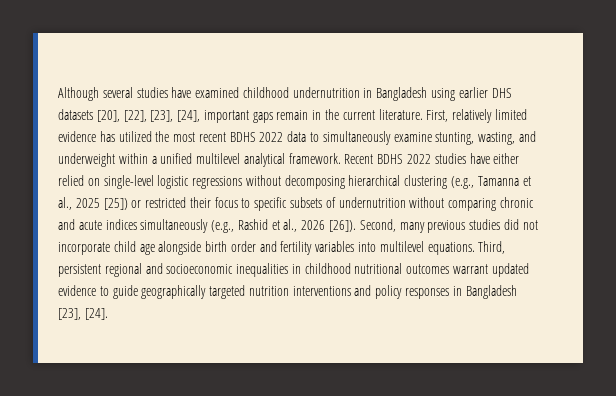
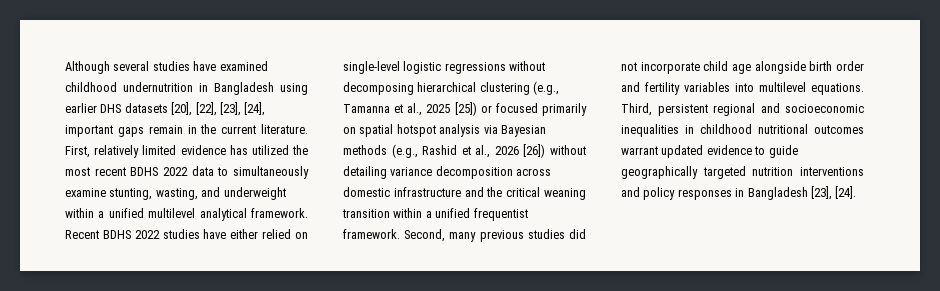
[145,197,534,211] [58,219,209,233] restricted their focus to specific subsets of undernutrition without comparing chronic and acute indices simultaneously -> [495,103,587,116] [343,124,546,137] [343,145,387,155] focused primarily on spatial hotspot analysis via Bayesian methods
[329,220,357,232] [26]). -> [523,144,586,158] [343,166,552,179] [343,187,586,200] [342,208,528,221] [343,229,400,239] [26]) without detailing variance decomposition across domestic infrastructure and the critical weaning transition within a unified frequentist framework.

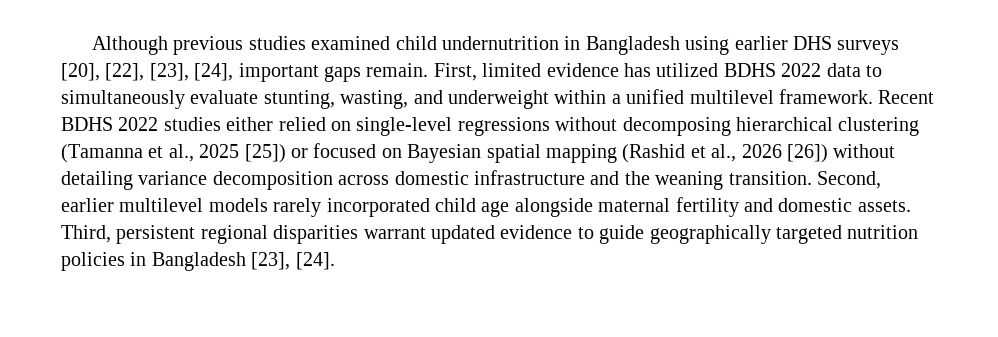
[113,61,268,71] [65,82,117,92] several studies have examined childhood -> [173,36,437,55] previous studies examined child
[124,103,168,113] datasets -> [837,40,900,55] surveys
[148,124,308,134] [65,145,140,158] remain in the current literature. First, relatively -> [366,63,477,81] remain. First,
[292,145,308,155] [65,167,126,176] the most recent -> (719, 70) none
[65,188,106,197] examine -> [190,90,259,104] evaluate
[199,208,247,221] analytical -> (774, 97) none
[203,229,227,239] have -> (221, 124) none
[403,61,442,74] logistic -> (453, 126) none
[533,81,560,95] [343,104,390,113] (e.g., Tamanna -> [61,144,143,163] (Tamanna
[542,103,587,116] [343,124,546,137] [343,144,458,158] primarily on spatial hotspot analysis via Bayesian methods (e.g., Rashid -> [381,144,686,163] on Bayesian spatial mapping (Rashid
[506,187,586,200] [342,208,528,221] [343,229,586,242] [621,61,864,74] [621,82,864,95] [621,103,864,116] [621,124,864,137] critical weaning transition within a unified frequentist framework. Second, many previous studies did not incorporate child age alongside birth order and fertility variables into multilevel equations. Third, persistent regional and socioeconomic inequalities in childhood nutritional outcomes -> [655,171,881,190] [61,197,911,217] [61,225,359,244] weaning transition. Second, earlier multilevel models rarely incorporated child age alongside maternal fertility and domestic assets. Third, persistent regional disparities
[800,167,864,176] [621,187,732,200] interventions and policy responses -> [61,252,125,271] policies

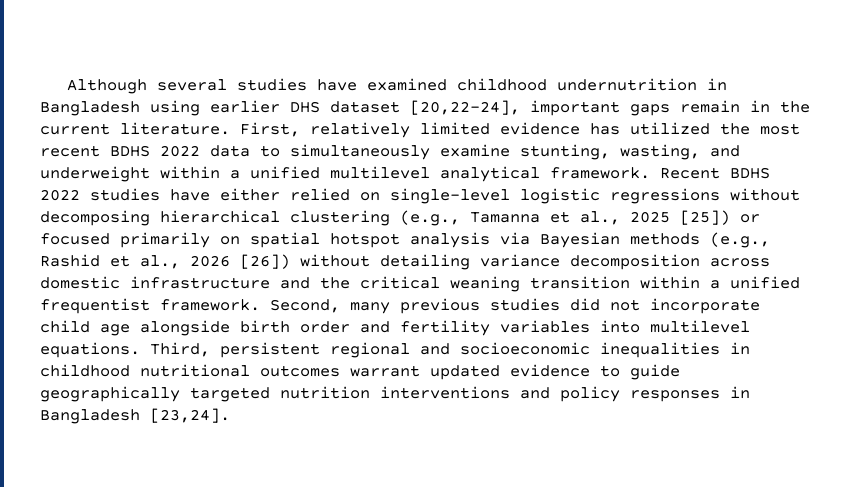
[173,36,437,55] previous studies examined child -> [156,78,547,91] several studies have examined childhood
[837,40,900,55] [61,63,477,82] surveys [20], [22], [23], [24], important gaps remain. First, -> [330,100,810,116] [40,122,410,138] dataset [20,22–24], important gaps remain in the current literature. First, relatively
(719, 70) none -> [720,123,800,135] [40,145,100,157] the most recent
[190,90,259,104] evaluate -> [440,144,510,157] examine
(774, 97) none -> [440,166,540,182] analytical
(221, 124) none -> [170,189,210,201] have
(453, 126) none -> [520,188,600,204] logistic
[61,144,143,163] (Tamanna -> [400,210,540,226] (e.g., Tamanna
[381,144,686,163] on Bayesian spatial mapping (Rashid -> [120,232,770,248] [40,254,100,267] primarily on spatial hotspot analysis via Bayesian methods (e.g., Rashid
[655,171,881,190] [61,197,911,217] [61,225,359,244] weaning transition. Second, earlier multilevel models rarely incorporated child age alongside maternal fertility and domestic assets. Third, persistent regional disparities -> [360,276,800,292] [40,298,760,314] [40,320,750,336] [40,342,750,358] [40,364,340,377] critical weaning transition within a unified frequentist framework. Second, many previous studies did not incorporate child age alongside birth order and fertility variables into multilevel equations. Third, persistent regional and socioeconomic inequalities in childhood nutritional outcomes
[61,252,335,271] policies in Bangladesh [23], [24]. -> [380,386,750,402] [40,408,230,424] interventions and policy responses in Bangladesh [23,24].

